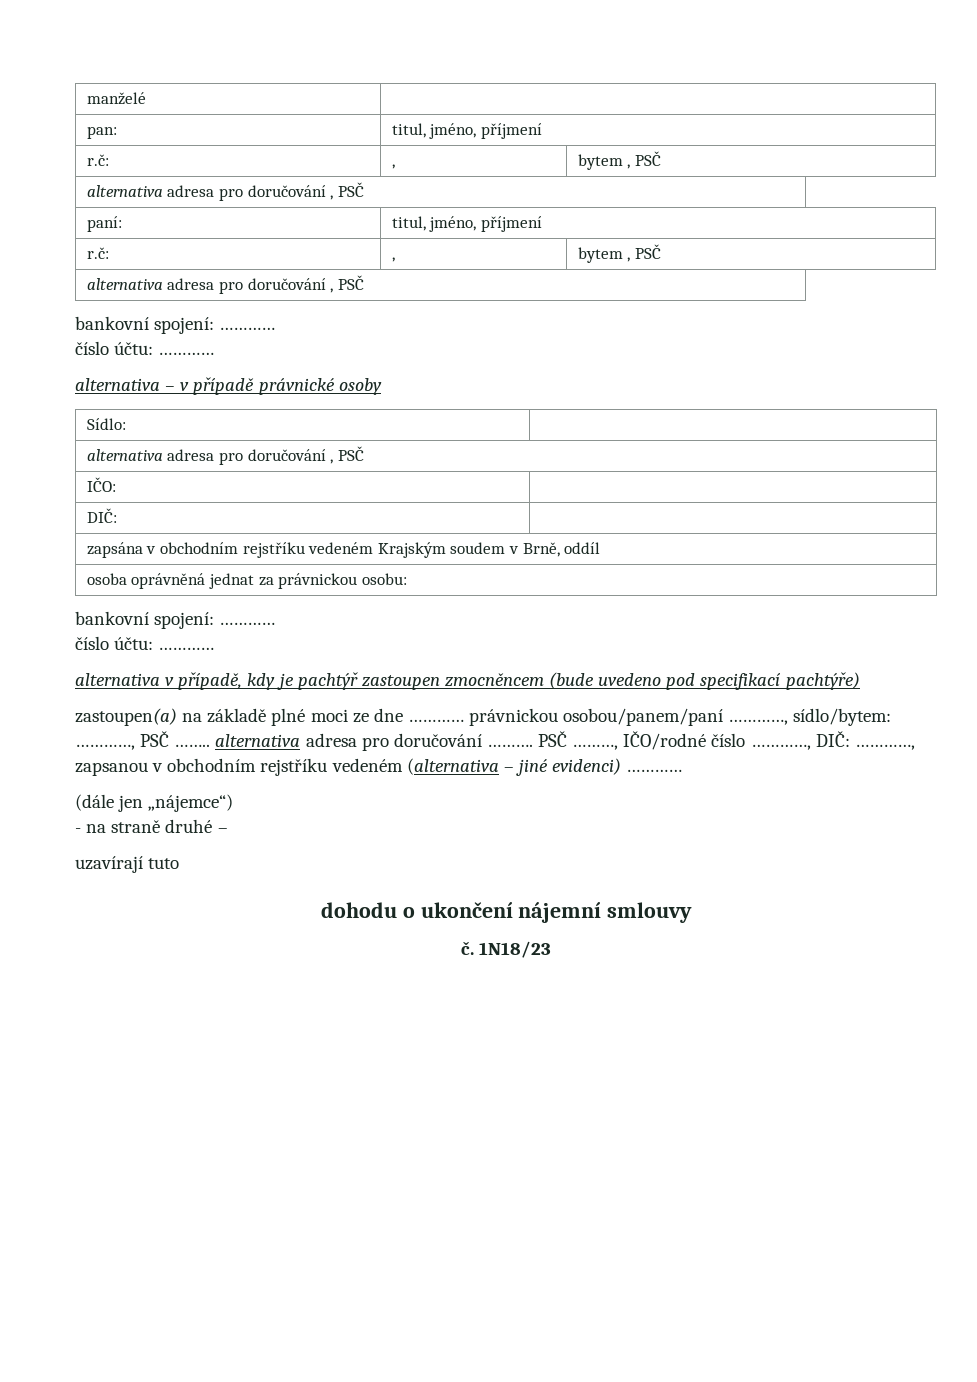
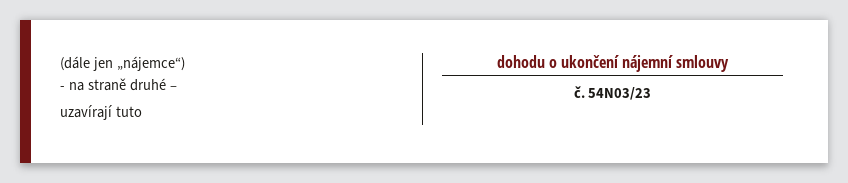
[86,92,146,105] [86,126,117,139] [391,123,543,139] [86,154,109,166] [391,164,395,169] [577,151,662,170] [86,182,364,201] [86,216,122,232] [391,216,543,232] [86,247,109,259] [391,257,395,262] [577,244,662,263] [86,275,364,294] [75,316,276,334] [75,341,215,355] [75,377,382,395] [86,418,126,430] [86,446,364,465] [86,477,116,492] [86,508,117,523] [86,542,601,558] [86,573,407,589] [75,611,276,629] [75,636,215,650] [75,672,860,690] [75,708,892,726] [75,731,915,751] [75,758,683,776] manželé | // pan: | titul, jméno, příjmení // r.č: | , | bytem , PSČ // alternativa adresa pro doručování , PSČ // paní: | titul, jméno, příjmení // r.č: | , | bytem , PSČ // alternativa adresa pro doručování , PSČ // bankovní spojení: ………… // číslo účtu: ………… // alternativa – v případě právnické osoby // Sídlo: | // alternativa adresa pro doručování , PSČ // IČO: | // DIČ: | // zapsána v obchodním rejstříku vedeném Krajským soudem v Brně, oddíl // osoba oprávněná jednat za právnickou osobu: // bankovní spojení: ………… // číslo účtu: ………… // alternativa v případě, kdy je pachtýř zastoupen zmocněncem (bude uvedeno pod specifikací pachtýře) // zastoupen(a) na základě plné moci ze dne ………… právnickou osobou/panem/paní …………, sídlo/bytem: …………, PSČ …….. alternativa adresa pro doručování ………. PSČ ………, IČO/rodné číslo …………, DIČ: …………, zapsanou v obchodním rejstříku vedeném (alternativa – jiné evidenci) ………… // -> (60, 63) none
[479,941,552,958] 1N18/23 -> [588,87,652,100] 54N03/23

